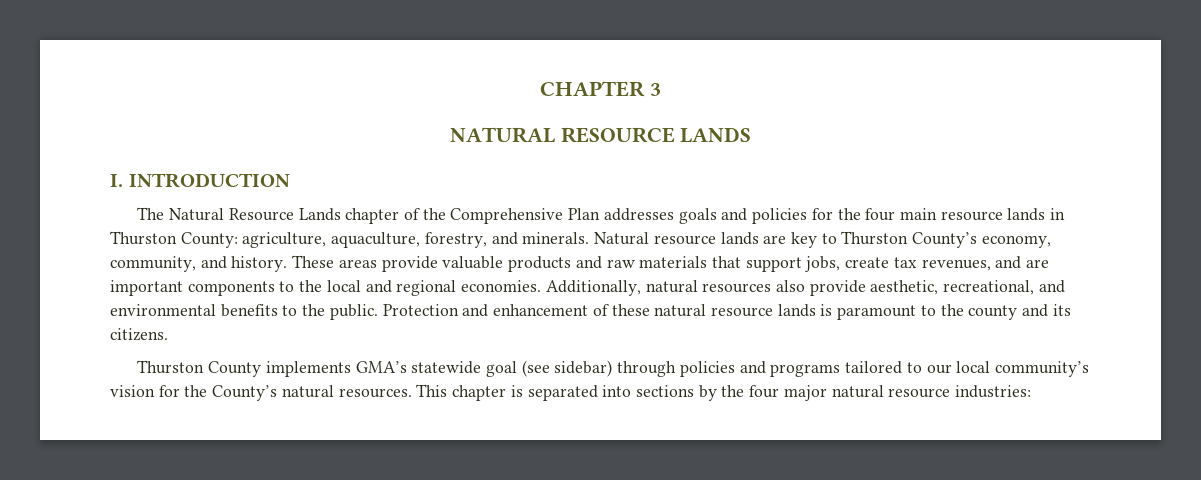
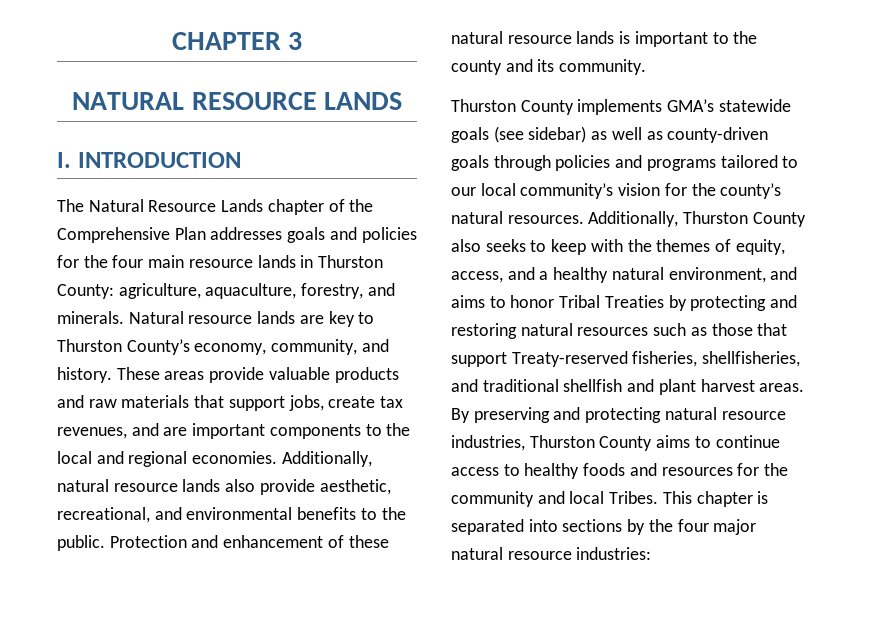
[702,283,772,293] resources -> [113,479,221,492] resource lands
[837,305,917,320] paramount -> [634,31,708,47] important
[110,328,168,341] citizens. -> [559,59,647,75] community.
[486,361,518,377] goal -> [451,127,489,143] goals
(613, 368) none -> [591,127,769,143] [451,155,489,171] as well as county-driven goals
[212,385,278,401] County’s -> [720,183,782,199] county’s
(412, 393) none -> [588,211,806,227] [451,239,785,255] [451,267,798,283] [451,295,798,311] [451,323,788,339] [451,351,801,367] [451,379,805,395] [451,407,786,423] [451,435,780,451] [451,463,789,479] [451,491,659,507] Additionally, Thurston County also seeks to keep with the themes of equity, access, and a healthy natural environment, and aims to honor Tribal Treaties by protecting and restoring natural resources such as those that support Treaty-reserved fisheries, shellfisheries, and traditional shellfish and plant harvest areas. By preserving and protecting natural resource industries, Thurston County aims to continue access to healthy foods and resources for the community and local Tribes.

